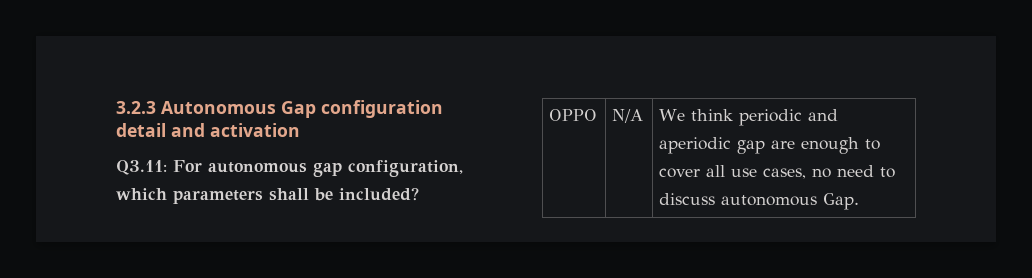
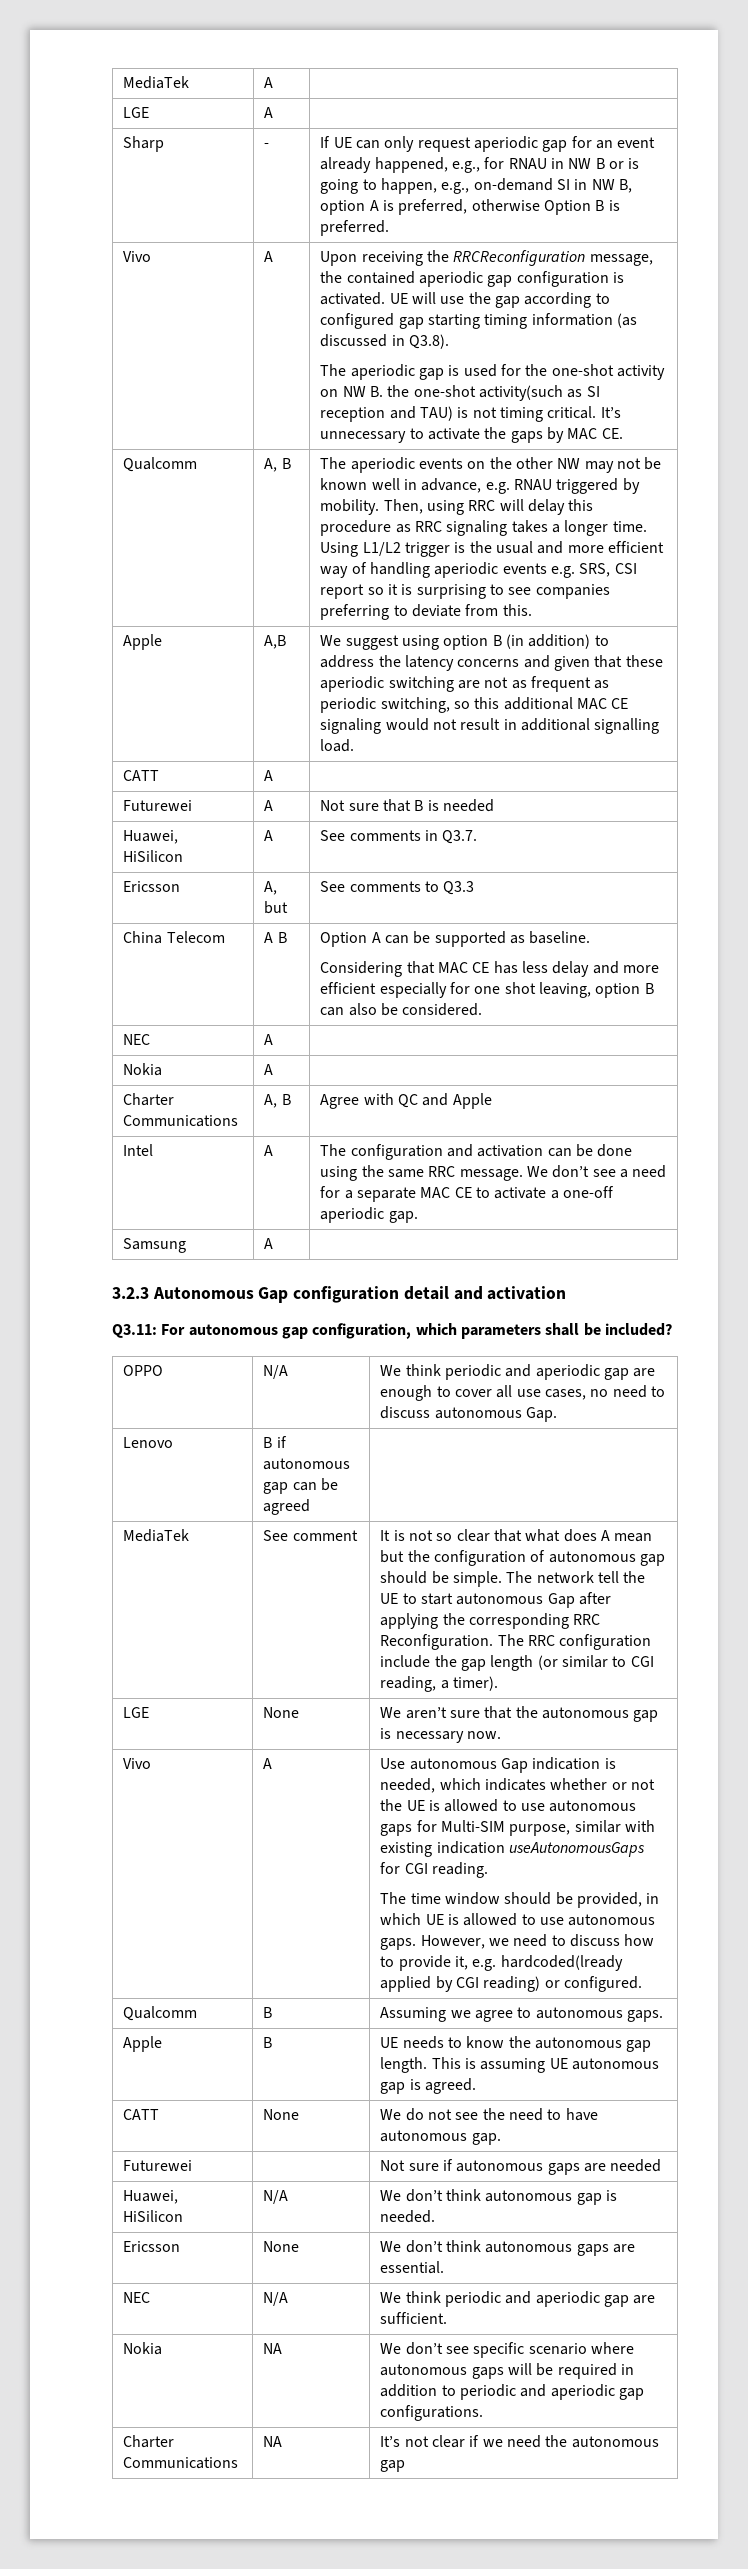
(116, 107) none -> [123,76,190,89] [264,77,274,88] [123,107,150,118] [264,107,274,118] [123,136,165,152] [264,143,270,148] [320,136,656,152] [320,157,640,173] [320,178,633,194] [320,199,620,215] [320,220,390,236] [123,251,152,262] [264,251,274,262] [320,250,653,266] [320,271,625,287] [320,292,610,308] [320,313,638,329] [320,334,450,349] [320,364,666,380] [320,385,600,401] [320,406,621,422] [320,427,623,443] [123,457,198,472] [264,458,291,472] [320,457,662,473] [320,478,640,494] [320,499,594,515] [320,520,647,536] [320,541,665,557] [320,562,637,578] [320,584,610,599] [320,604,532,620] [123,634,163,650] [264,635,287,649] [320,634,609,650] [320,655,663,671] [320,676,610,692] [320,697,629,713] [320,718,660,734] [320,739,355,752] [123,770,160,781] [264,770,274,781] [123,800,193,811] [264,800,274,811] [320,799,495,812] [123,830,179,844] [123,850,184,862] [264,830,274,841] [320,830,478,844] [123,881,181,892] [264,881,278,895] [264,901,289,914] [320,881,475,895] [123,931,225,944] [264,932,287,943] [320,931,591,947] [320,961,660,977] [320,982,654,998] [320,1003,483,1016] [123,1034,151,1045] [264,1034,274,1045] [123,1063,163,1076] [264,1064,274,1075] [123,1093,175,1106] [123,1115,239,1127] [264,1094,291,1108] [320,1093,492,1109] [123,1144,154,1156] [264,1145,274,1156] [320,1144,633,1160] [320,1165,667,1181] [320,1186,615,1202] [320,1207,418,1223] [123,1238,187,1253] [264,1238,274,1249] MediaTek | A | // LGE | A | // Sharp | - | If UE can only request aperiodic gap for an event already happened, e.g., for RNAU in NW B or is going to happen, e.g., on-demand SI in NW B, option A is preferred, otherwise Option B is preferred. // Vivo | A | Upon receiving the RRCReconfiguration message, the contained aperiodic gap configuration is activated. UE will use the gap according to configured gap starting timing information (as discussed in Q3.8). // The aperiodic gap is used for the one-shot activity on NW B. the one-shot activity(such as SI reception and TAU) is not timing critical. It’s unnecessary to activate the gaps by MAC CE. // Qualcomm | A, B | The aperiodic events on the other NW may not be known well in advance, e.g. RNAU triggered by mobility. Then, using RRC will delay this procedure as RRC signaling takes a longer time. Using L1/L2 trigger is the usual and more efficient way of handling aperiodic events e.g. SRS, CSI report so it is surprising to see companies preferring to deviate from this. // Apple | A,B | We suggest using option B (in addition) to address the latency concerns and given that these aperiodic switching are not as frequent as periodic switching, so this additional MAC CE signaling would not result in additional signalling load. // CATT | A | // Futurewei | A | Not sure that B is needed // Huawei, HiSilicon | A | See comments in Q3.7. // Ericsson | A, but | See comments to Q3.3 // China Telecom | A B | Option A can be supported as baseline. // Considering that MAC CE has less delay and more efficient especially for one shot leaving, option B can also be considered. // NEC | A | // Nokia | A | // Charter Communications | A, B | Agree with QC and Apple // Intel | A | The configuration and activation can be done using the same RRC message. We don’t see a need for a separate MAC CE to activate a one-off aperiodic gap. // Samsung | A | //
(860, 201) none -> [123,1437,174,1448] [263,1436,287,1448] [263,1458,351,1470] [263,1478,339,1494] [263,1499,311,1515] [123,1529,190,1542] [263,1530,358,1541] [380,1529,653,1542] [380,1550,666,1566] [380,1571,646,1587] [380,1592,612,1608] [380,1613,601,1629] [380,1634,652,1650] [380,1655,654,1671] [380,1676,499,1692] [123,1707,150,1718] [263,1707,300,1718] [380,1706,659,1722] [380,1728,502,1743] [123,1758,152,1769] [263,1758,273,1769] [380,1757,616,1773] [380,1778,656,1793] [380,1799,637,1812] [380,1820,656,1836] [380,1841,646,1857] [380,1862,489,1878] [380,1892,660,1908] [380,1913,656,1926] [380,1934,655,1950] [380,1955,623,1971] [380,1976,643,1992] [123,2006,198,2021] [263,2007,273,2018] [380,2007,664,2022] [123,2036,163,2052] [263,2037,273,2048] [380,2036,652,2052] [380,2057,660,2073] [380,2078,477,2094] [123,2109,160,2120] [263,2109,300,2120] [380,2108,598,2121] [380,2130,501,2145] [123,2160,193,2171] [380,2159,662,2175] [123,2190,179,2204] [123,2210,184,2222] [263,2190,289,2204] [380,2189,618,2205] [380,2210,436,2223] [123,2241,181,2252] [263,2241,300,2252] [380,2240,636,2256] [380,2261,445,2274] [123,2292,151,2303] [263,2292,289,2306] [380,2291,656,2307] [380,2312,448,2324] [123,2342,163,2355] [263,2343,283,2354] [380,2342,635,2358] [380,2363,635,2379] [380,2384,645,2400] [380,2405,484,2421] [123,2435,175,2448] [123,2457,239,2469] [263,2436,283,2447] [380,2435,659,2448] [380,2460,406,2472] // Lenovo | B if autonomous gap can be agreed | // MediaTek | See comment | It is not so clear that what does A mean but the configuration of autonomous gap should be simple. The network tell the UE to start autonomous Gap after applying the corresponding RRC Reconfiguration. The RRC configuration include the gap length (or similar to CGI reading, a timer). // LGE | None | We aren’t sure that the autonomous gap is necessary now. // Vivo | A | Use autonomous Gap indication is needed, which indicates whether or not the UE is allowed to use autonomous gaps for Multi-SIM purpose, similar with existing indication useAutonomousGaps for CGI reading. // The time window should be provided, in which UE is allowed to use autonomous gaps. However, we need to discuss how to provide it, e.g. hardcoded(lready applied by CGI reading) or configured. // Qualcomm | B | Assuming we agree to autonomous gaps. // Apple | B | UE needs to know the autonomous gap length. This is assuming UE autonomous gap is agreed. // CATT | None | We do not see the need to have autonomous gap. // Futurewei | | Not sure if autonomous gaps are needed // Huawei, HiSilicon | N/A | We don’t think autonomous gap is needed. // Ericsson | None | We don’t think autonomous gaps are essential. // NEC | N/A | We think periodic and aperiodic gap are sufficient. // Nokia | NA | We don’t see specific scenario where autonomous gaps will be required in addition to periodic and aperiodic gap configurations. // Charter Communications | NA | It’s not clear if we need the autonomous gap

